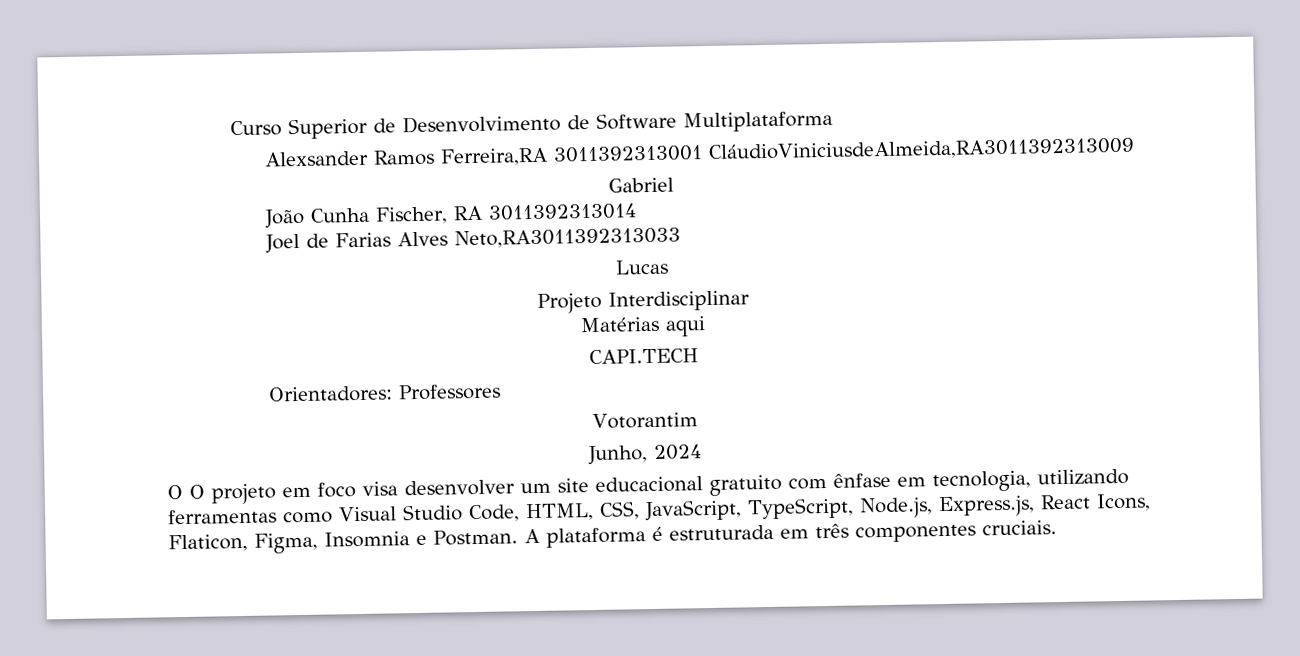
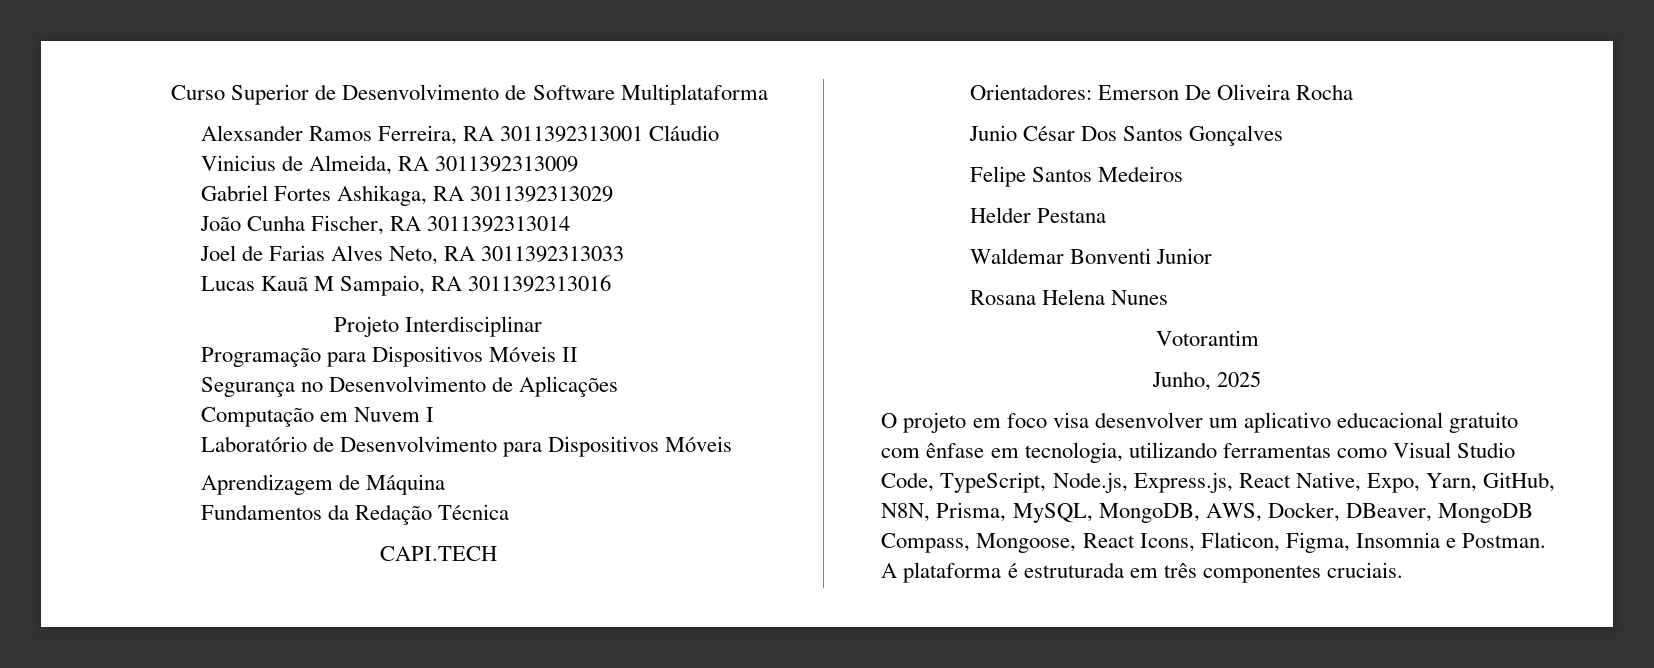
[440,137,1136,167] [607,177,674,193] Ferreira,RA 3011392313001 CláudioViniciusdeAlmeida,RA3011392313009 // Gabriel -> [377,125,719,145] [200,155,578,175] [200,185,613,206] Ferreira, RA 3011392313001 Cláudio Vinicius de Almeida, RA 3011392313009 // Gabriel Fortes Ashikaga, RA 3011392313029
[454,227,682,249] [615,259,669,275] [536,290,750,314] [580,316,706,337] [588,348,699,365] [268,383,502,403] Neto,RA3011392313033 // Lucas // Projeto Interdisciplinar // Matérias aqui // CAPI.TECH // Orientadores: Professores -> [388,246,624,265] [200,275,611,296] [333,316,543,337] [200,346,578,367] [200,376,618,397] [200,407,434,427] [200,436,732,457] [200,474,445,495] [200,504,509,525] [379,546,497,561] [969,84,1353,100] [968,125,1283,146] [969,166,1183,187] [969,207,1106,223] [969,248,1212,264] [969,289,1168,305] Neto, RA 3011392313033 // Lucas Kauã M Sampaio, RA 3011392313016 // Projeto Interdisciplinar // Programação para Dispositivos Móveis II // Segurança no Desenvolvimento de Aplicações // Computação em Nuvem I // Laboratório de Desenvolvimento para Dispositivos Móveis // Aprendizagem de Máquina // Fundamentos da Redação Técnica // CAPI.TECH // Orientadores: Emerson De Oliveira Rocha // Junio César Dos Santos Gonçalves // Felipe Santos Medeiros // Helder Pestana // Waldemar Bonventi Junior // Rosana Helena Nunes
[654,444,702,460] [166,484,205,500] 2024 // O O -> [1217,371,1262,387] [881,413,898,428] 2025 // O
[556,478,589,493] site -> [1243,412,1331,433] aplicativo
[524,499,742,522] HTML, CSS, JavaScript, -> (935, 482) none
(1091, 502) none -> [1295,472,1555,493] [881,502,1533,523] [881,533,1135,553] Native, Expo, Yarn, GitHub, N8N, Prisma, MySQL, MongoDB, AWS, Docker, DBeaver, MongoDB Compass, Mongoose, React

